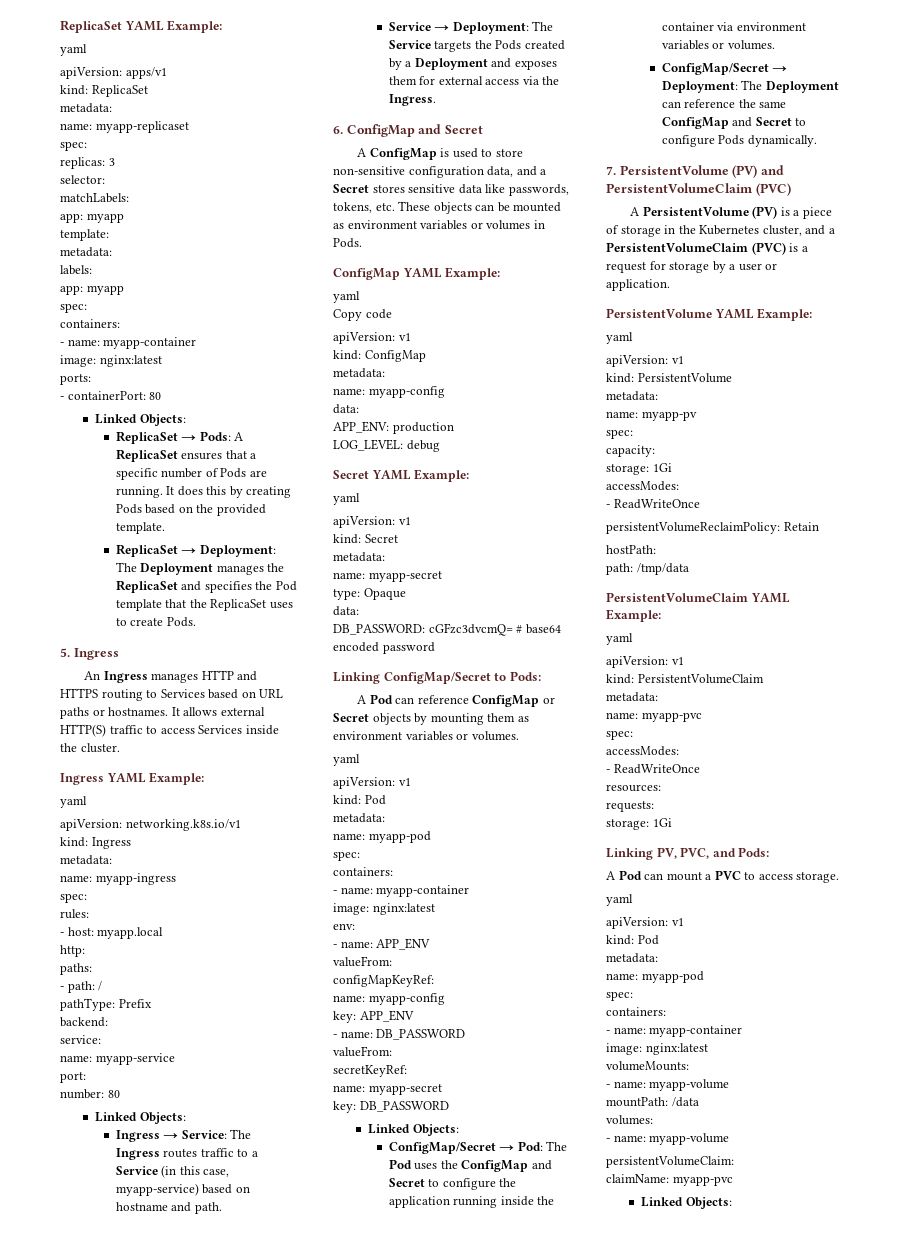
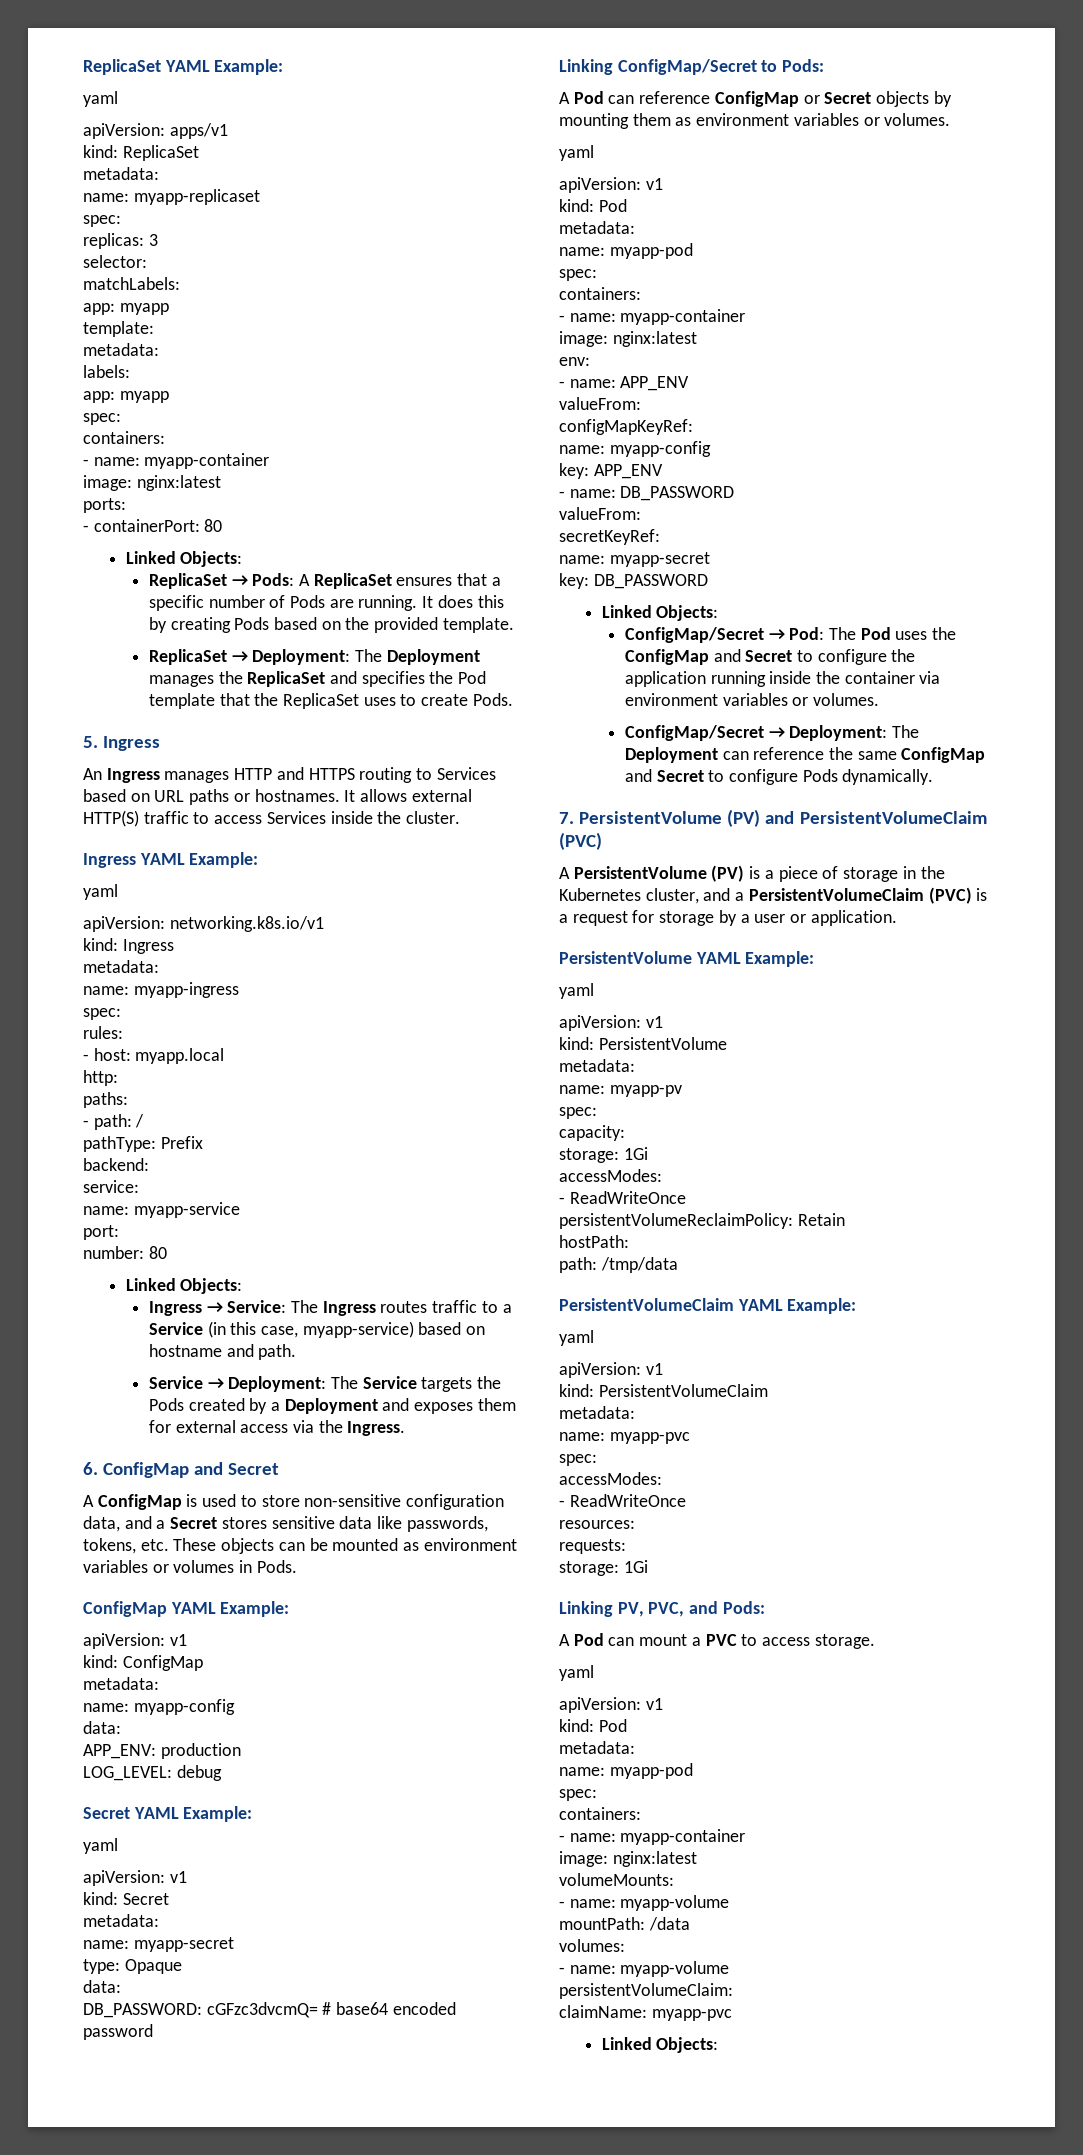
[333,291,360,303] [333,309,392,321] // yaml // Copy code -> (290, 1609) none

